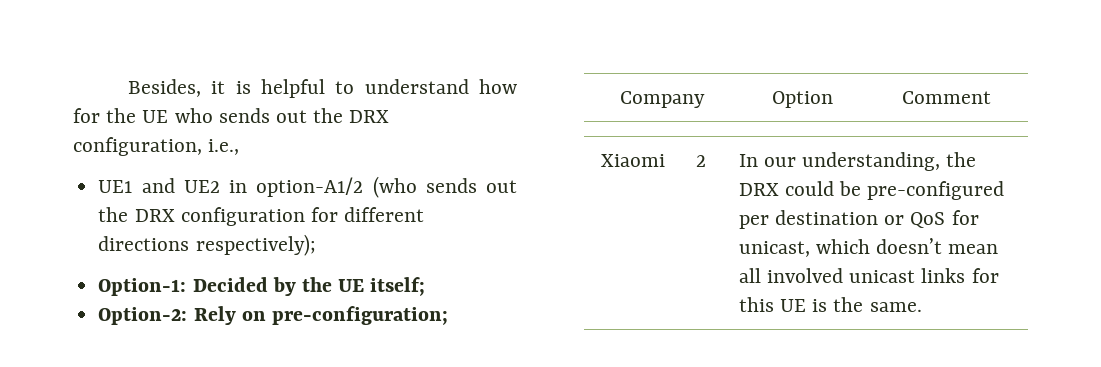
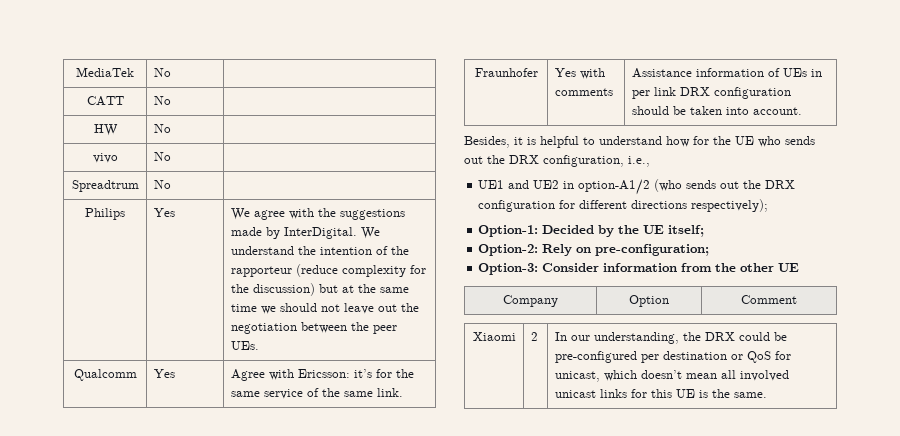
(127, 88) none -> [76,67,134,77] [153,68,171,77] [86,96,124,106] [153,96,171,105] [93,124,118,136] [153,124,171,133] [92,153,118,163] [153,152,171,161] [71,180,139,192] [153,180,171,189] [85,208,125,220] [153,208,175,217] [230,208,405,220] [230,227,380,239] [230,246,409,255] [230,264,426,277] [230,283,409,296] [230,303,419,314] [230,322,397,334] [230,341,259,350] [73,369,137,381] [153,369,175,378] [230,369,414,381] [230,388,403,399] [474,68,538,77] [554,68,605,79] [554,88,613,96] [631,68,822,78] [631,87,791,99] [631,106,802,115] MediaTek | No | // CATT | No | // HW | No | // vivo | No | // Spreadtrum | No | // Philips | Yes | We agree with the suggestions made by InterDigital. We understand the intention of the rapporteur (reduce complexity for the discussion) but at the same time we should not leave out the negotiation between the peer UEs. // Qualcomm | Yes | Agree with Ericsson: it’s for the same service of the same link. // Fraunhofer | Yes with comments | Assistance information of UEs in per link DRX configuration should be taken into account. //
(448, 315) none -> [478,263,800,275] // Option-3: Consider information from the other UE

